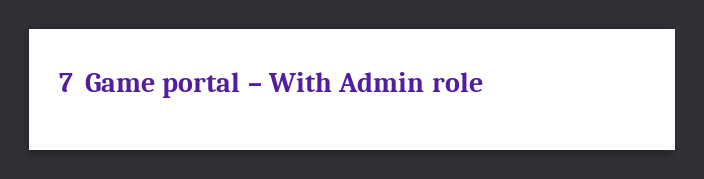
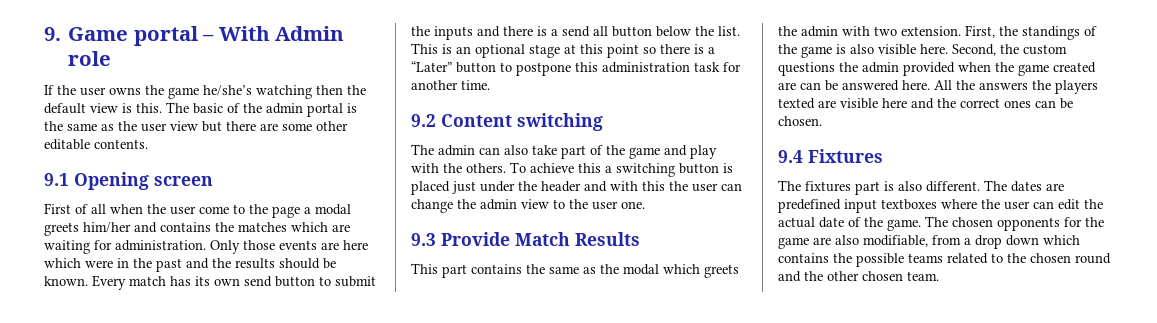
[59,73,73,92] 7 -> [44,27,61,41] 9.
(483, 82) none -> [44,85,366,99] [44,102,357,117] [44,121,348,132] [44,139,148,150] [44,172,213,190] [44,203,351,218] [44,222,350,236] [44,240,368,254] [44,258,336,272] [44,275,376,290] [411,26,740,40] [411,43,715,58] [411,61,741,76] [411,80,490,90] [411,113,603,131] [411,144,717,159] [411,162,733,177] [411,181,742,195] [411,199,645,213] [411,232,640,246] [411,263,739,278] [778,25,1097,40] [778,44,1067,58] [778,62,1096,76] [778,80,1098,94] [778,98,1073,109] [778,116,822,126] [778,149,883,163] [778,180,1064,195] [778,199,1103,213] [778,216,1104,231] [778,235,1080,249] [778,253,1111,267] [778,271,939,282] // If the user owns the game he/she’s watching then the default view is this. The basic of the admin portal is the same as the user view but there are some other editable contents. // 9.1 Opening screen // First of all when the user come to the page a modal greets him/her and contains the matches which are waiting for administration. Only those events are here which were in the past and the results should be known. Every match has its own send button to submit the inputs and there is a send all button below the list. This is an optional stage at this point so there is a “Later” button to postpone this administration task for another time. // 9.2 Content switching // The admin can also take part of the game and play with the others. To achieve this a switching button is placed just under the header and with this the user can change the admin view to the user one. // 9.3 Provide Match Results // This part contains the same as the modal which greets the admin with two extension. First, the standings of the game is also visible here. Second, the custom questions the admin provided when the game created are can be answered here. All the answers the players texted are visible here and the correct ones can be chosen. // 9.4 Fixtures // The fixtures part is also different. The dates are predefined input textboxes where the user can edit the actual date of the game. The chosen opponents for the game are also modifiable, from a drop down which contains the possible teams related to the chosen round and the other chosen team.

